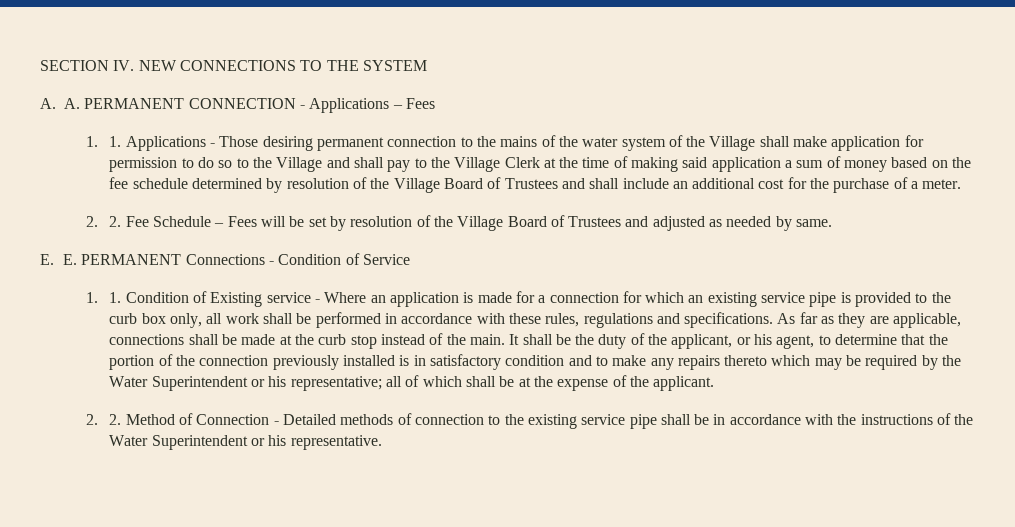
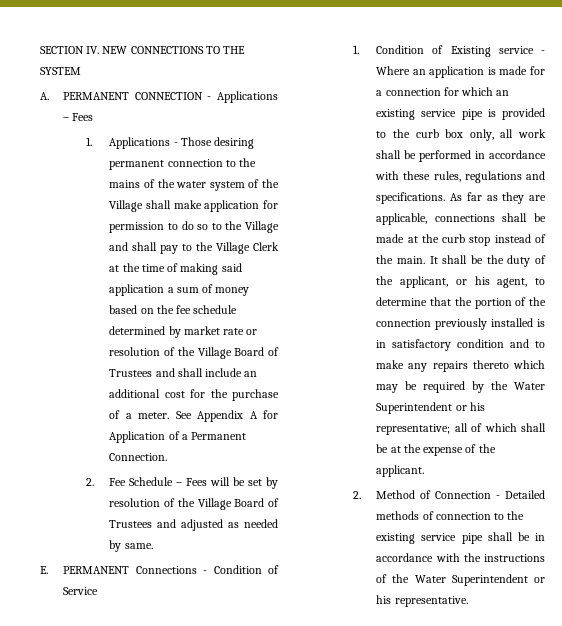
[64,98,80,109] A. -> (49, 96) none
[109,136,122,147] 1. -> (93, 141) none
(283, 185) none -> [183,326,258,335] market rate or
[86,216,122,227] // 2. 2. -> [175,410,279,422] [109,431,247,443] [109,453,168,461] [86,478,95,486] See Appendix A for Application of a Permanent Connection. // 2.
[63,254,78,265] E. -> (48, 570) none
[109,292,122,303] 1. -> (360, 49) none
[109,414,122,425] 2. -> (362, 495) none

